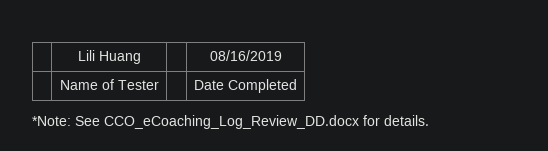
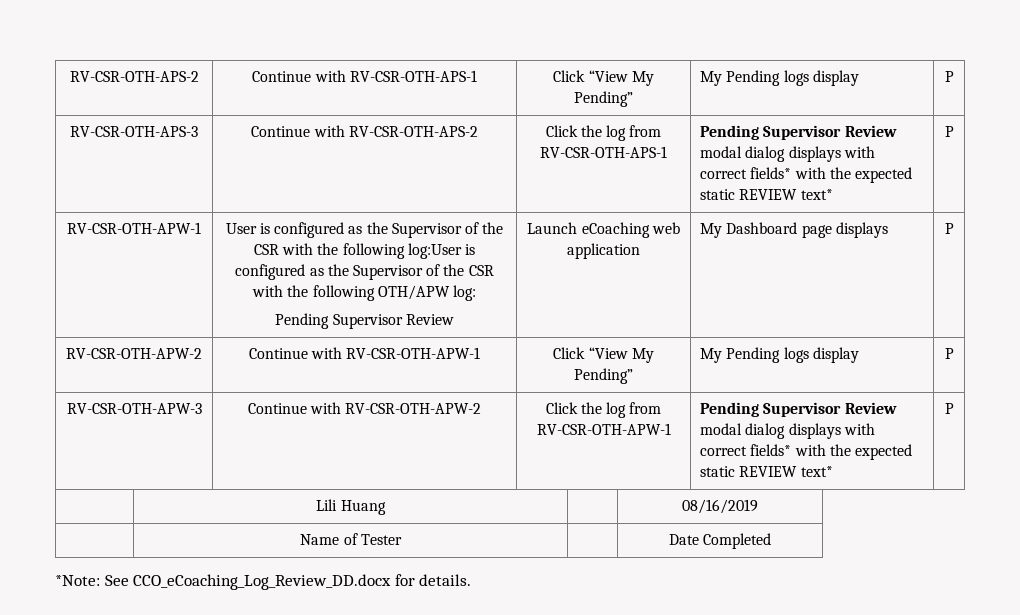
(77, 55) none -> [69,71,199,82] [252,70,477,82] [553,70,654,86] [574,91,633,107] [700,70,859,86] [944,71,954,82] [70,126,198,137] [251,125,478,137] [545,125,662,141] [540,146,667,158] [700,125,897,140] [700,146,875,162] [700,167,912,183] [700,189,833,200] [944,126,954,137] [67,222,201,234] [225,222,504,238] [254,243,475,259] [235,264,494,280] [252,285,476,301] [275,313,454,329] [527,222,680,238] [567,243,640,259] [700,222,888,238] [944,223,954,234] [66,348,202,359] [248,347,481,359] [553,347,654,363] [574,368,633,384] [700,347,859,363] [944,348,954,359] [66,403,202,414] [247,402,482,414] [545,402,662,418] [536,423,671,435] [700,402,897,417] [700,423,875,439] [700,444,912,460] [700,466,833,477] [944,403,954,414] RV-CSR-OTH-APS-2 | Continue with RV-CSR-OTH-APS-1 | Click “View My Pending” | My Pending logs display | P // RV-CSR-OTH-APS-3 | Continue with RV-CSR-OTH-APS-2 | Click the log from RV-CSR-OTH-APS-1 | Pending Supervisor Review modal dialog displays with correct fields* with the expected static REVIEW text* | P // RV-CSR-OTH-APW-1 | User is configured as the Supervisor of the CSR with the following log:User is configured as the Supervisor of the CSR with the following OTH/APW log: // Pending Supervisor Review | Launch eCoaching web application | My Dashboard page displays | P // RV-CSR-OTH-APW-2 | Continue with RV-CSR-OTH-APW-1 | Click “View My Pending” | My Pending logs display | P // RV-CSR-OTH-APW-3 | Continue with RV-CSR-OTH-APW-2 | Click the log from RV-CSR-OTH-APW-1 | Pending Supervisor Review modal dialog displays with correct fields* with the expected static REVIEW text* | P //

